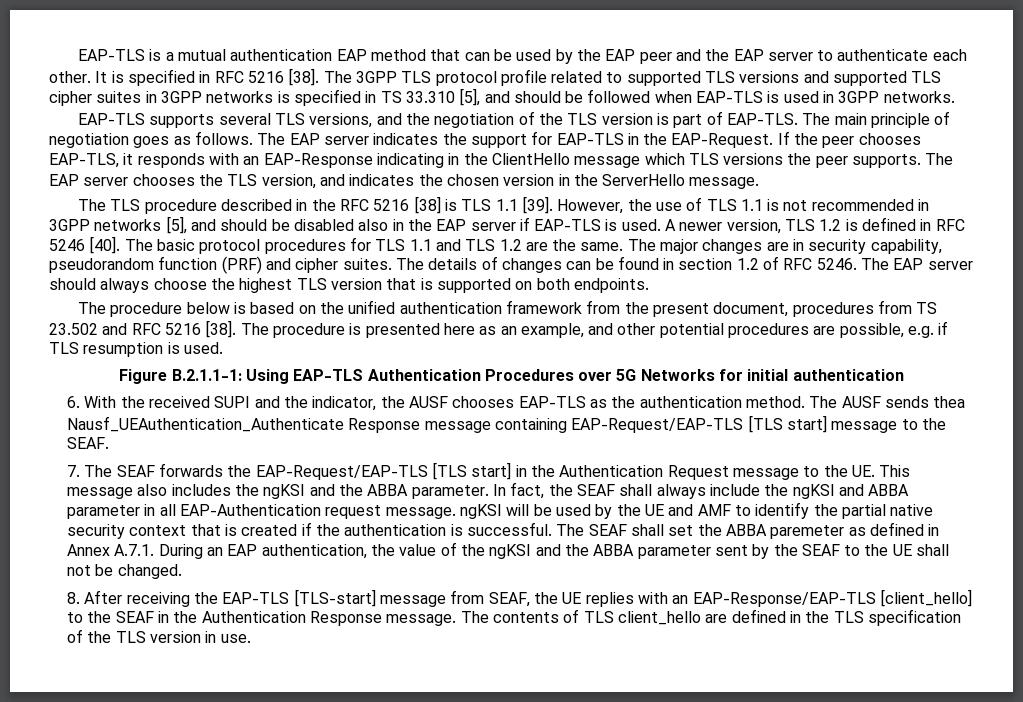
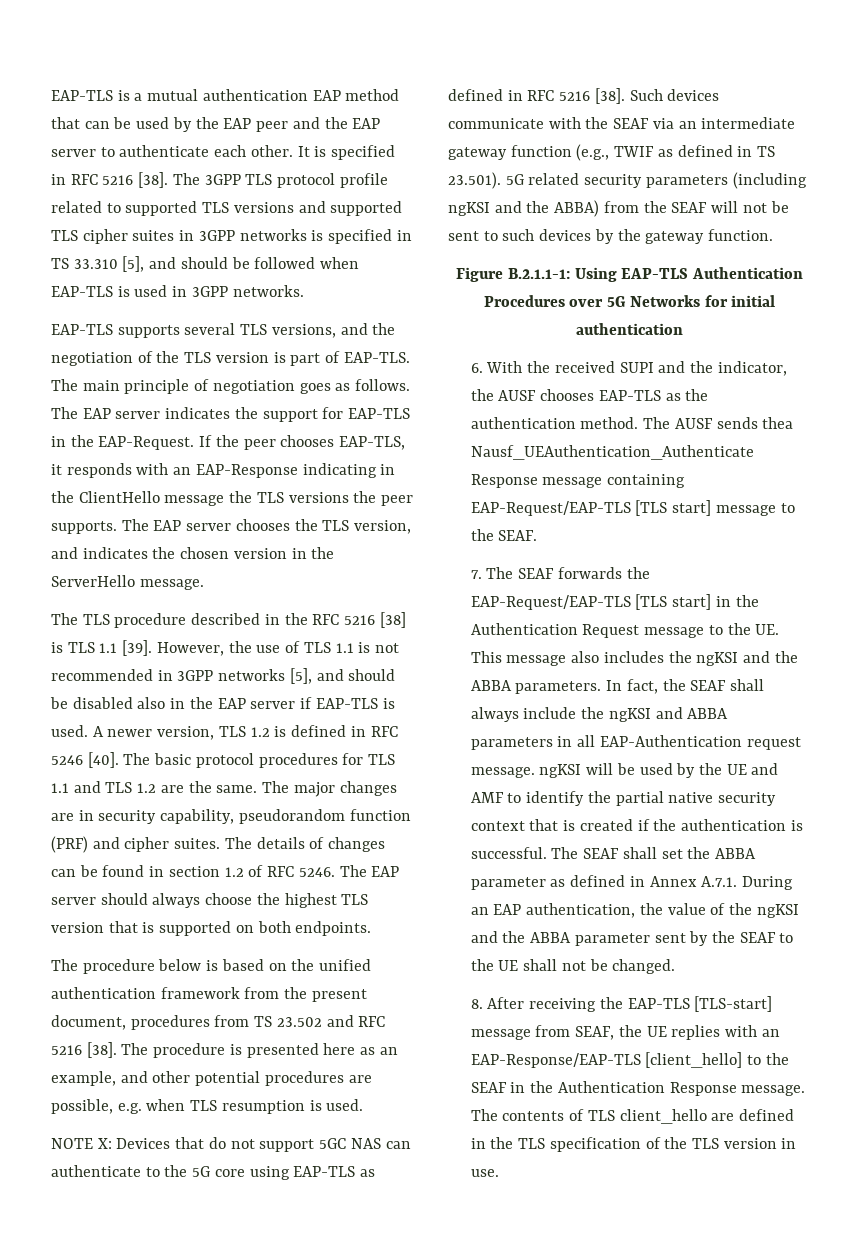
[644,153,685,165] which -> [229,491,253,503] the
[938,321,949,335] if -> [146,1099,186,1111] when
(223, 348) none -> [51,1137,411,1152] [51,1165,376,1180] [448,88,720,104] [448,117,796,129] [448,144,776,161] [448,172,807,189] [448,200,789,217] [448,229,774,244] // NOTE X: Devices that do not support 5GC NAS can authenticate to the 5G core using EAP-TLS as defined in RFC 5216 [38]. Such devices communicate with the SEAF via an intermediate gateway function (e.g., TWIF as defined in TS 23.501). 5G related security parameters (including ngKSI and the ABBA) from the SEAF will not be sent to such devices by the gateway function.
[411,485,489,499] parameter. -> [515,681,602,694] parameters.
[67,505,141,519] parameter -> [470,737,553,750] parameters
[770,525,845,539] paremeter -> [470,877,546,890] parameter

